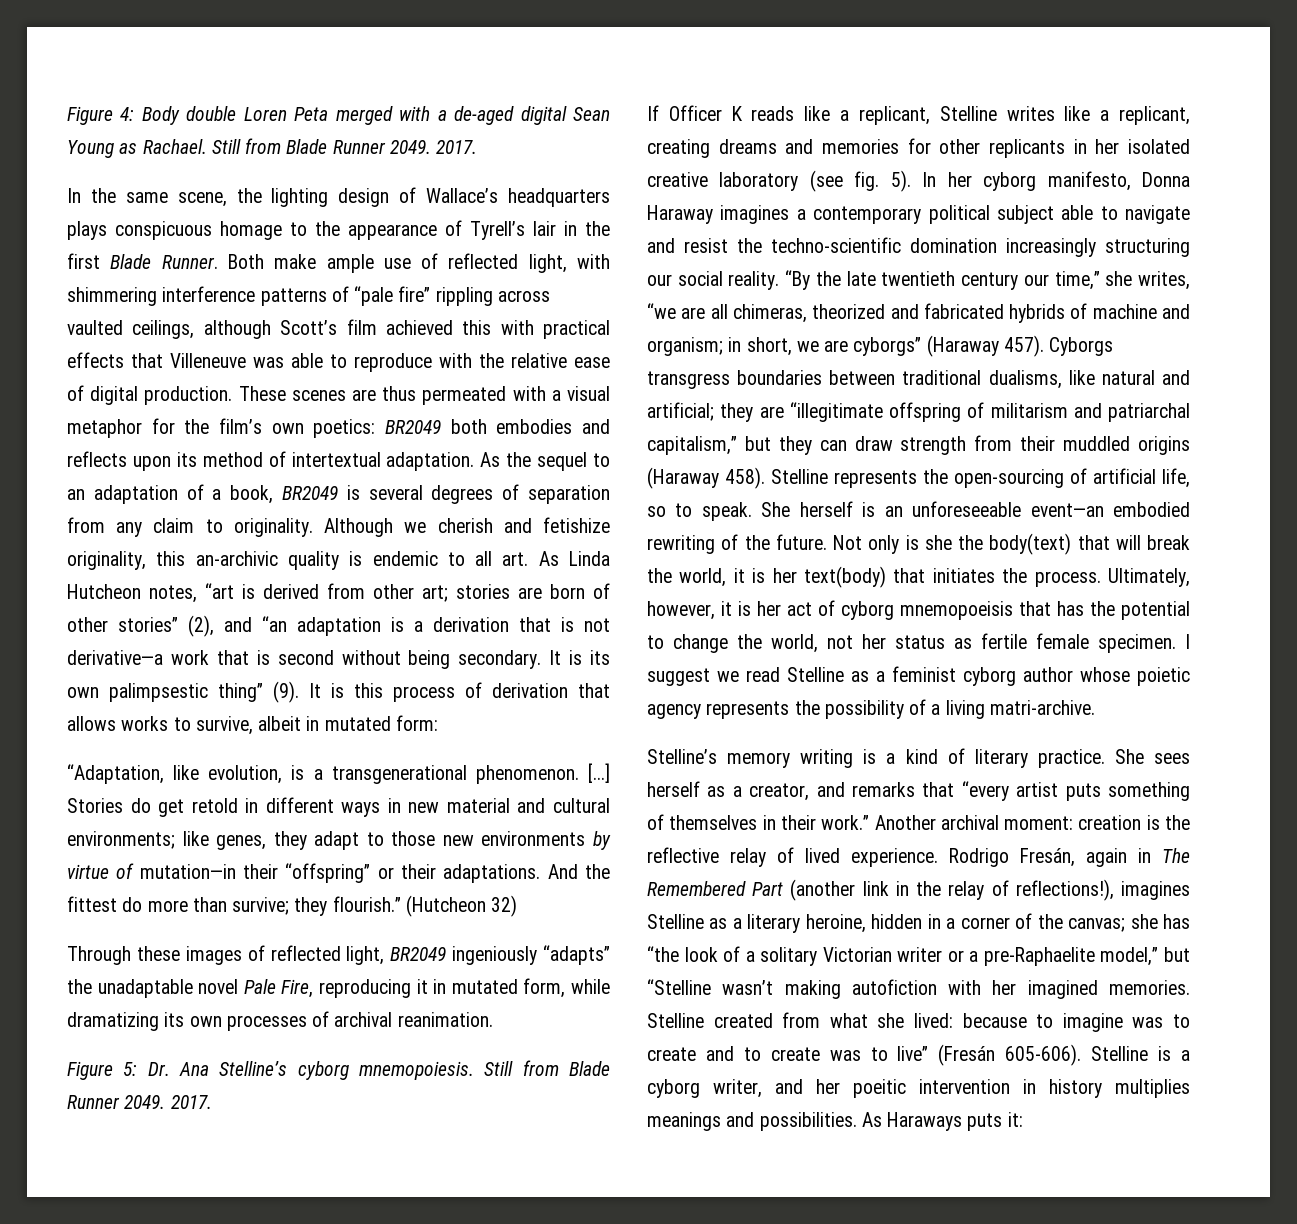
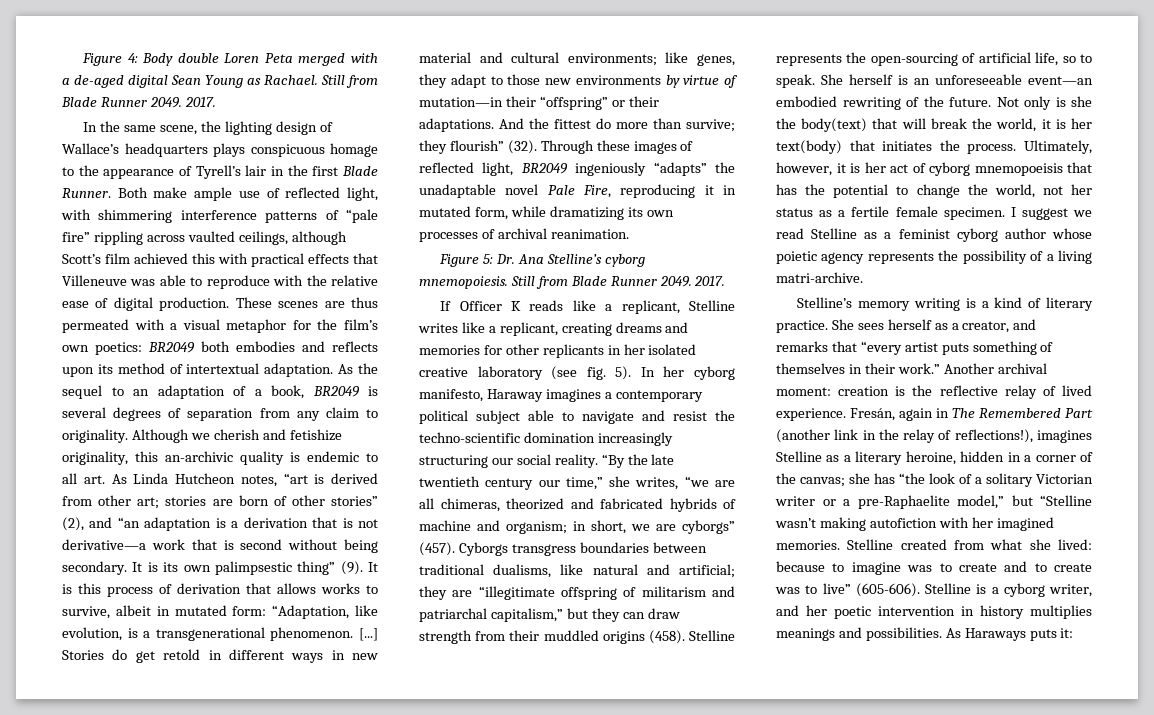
(438, 723) // -> (267, 611) none
[332,895,518,917] flourish.” (Hutcheon 32) // -> [449,140,537,154] flourish” (32).
[1142,172,1190,187] Donna -> (483, 395) none
[926,335,1044,357] (Haraway 457). -> [419,542,455,556] (457).
[647,467,765,489] (Haraway 458). -> [648,630,685,644] (458).
(972, 643) none -> [838,210,846,217] a
[949,848,1009,867] Rodrigo -> (846, 414) none
[938,1044,1082,1066] (Fresán 605-606). -> [855,583,920,597] (605-606).
[853,1079,906,1098] poeitic -> [834,606,871,619] poetic

